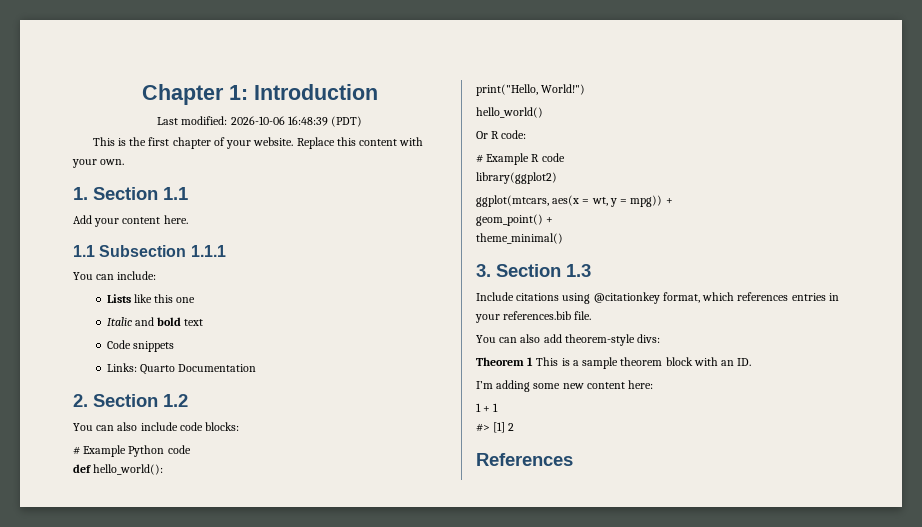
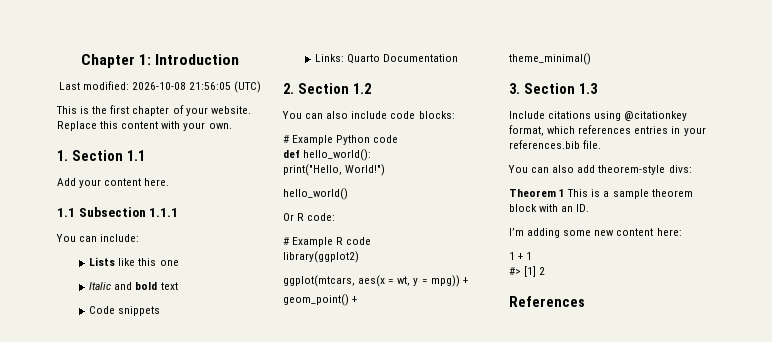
[230,116,362,127] 2026-10-06 16:48:39 (PDT) -> [132,81,262,93] 2026-10-08 21:56:05 (UTC)

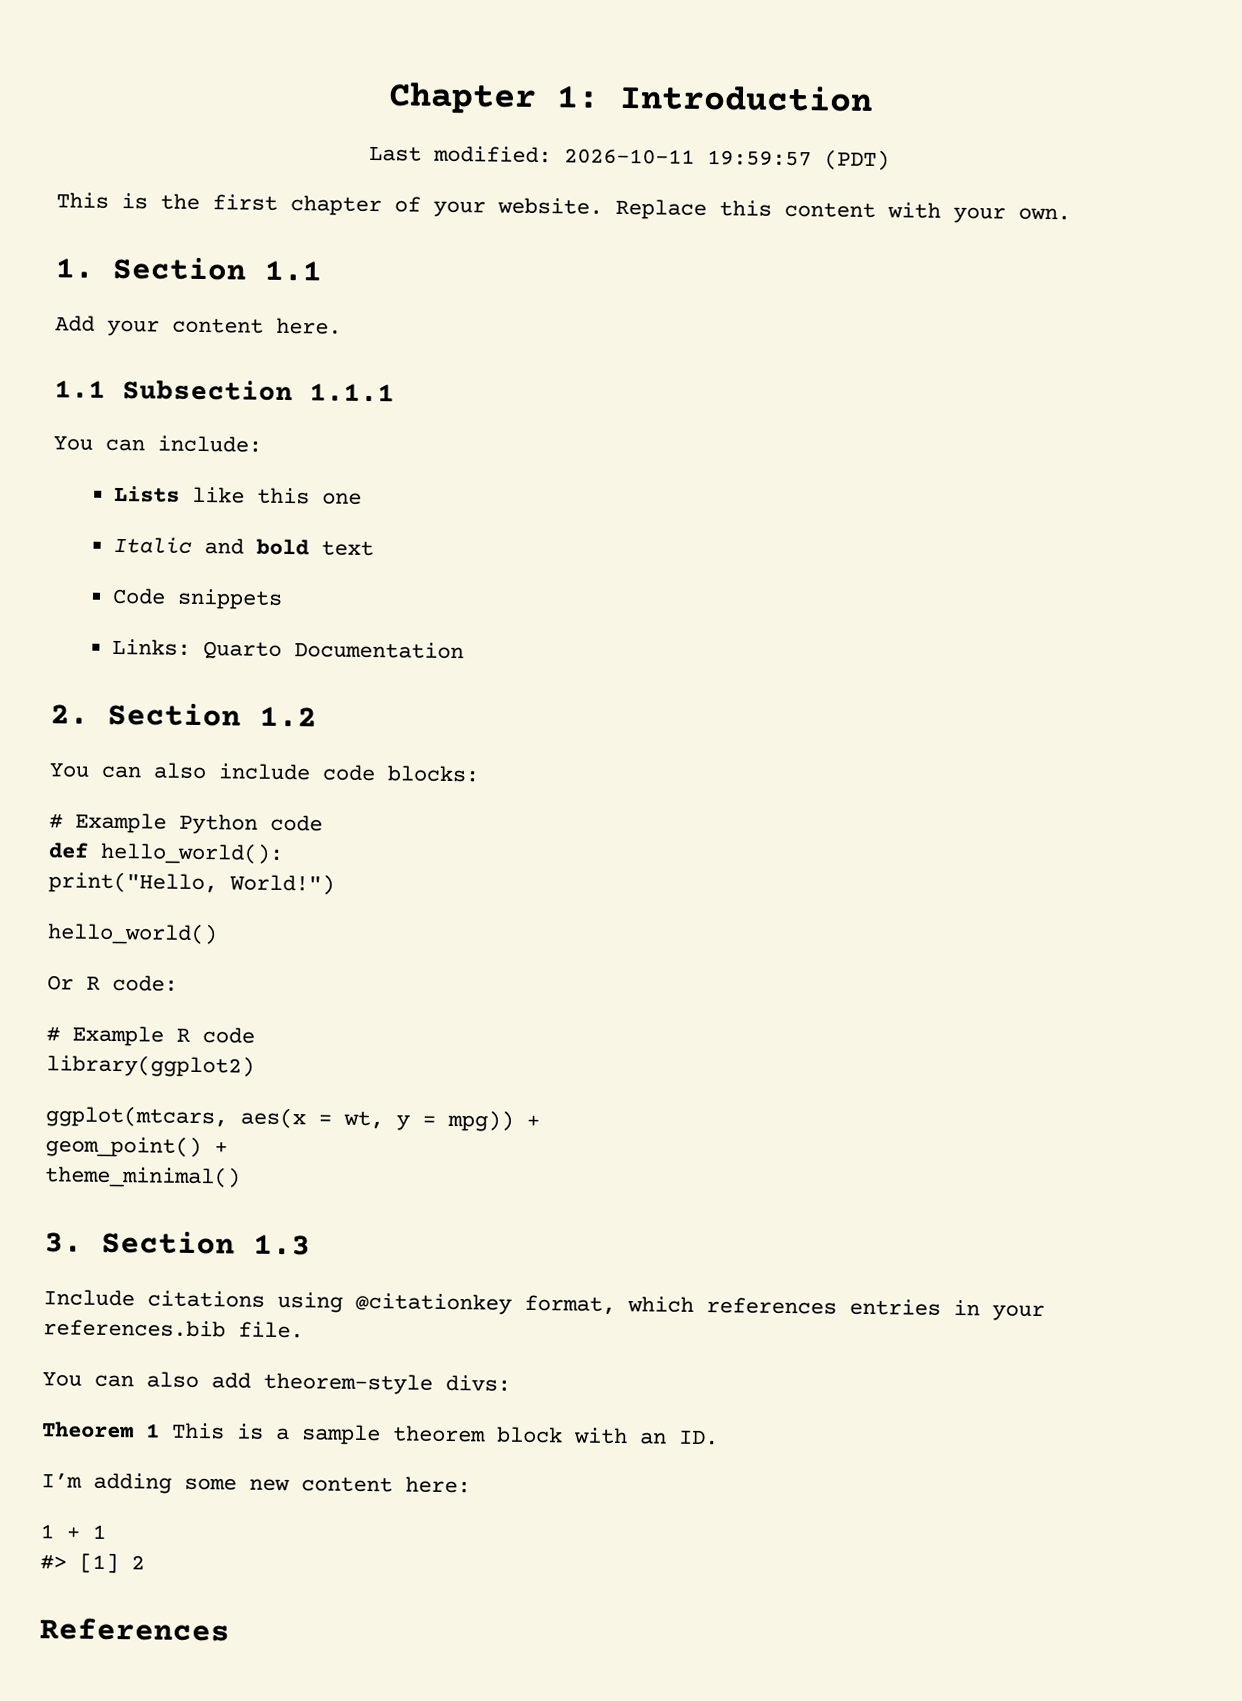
[132,81,262,93] 2026-10-08 21:56:05 (UTC) -> [564,148,890,171] 2026-10-11 19:59:57 (PDT)

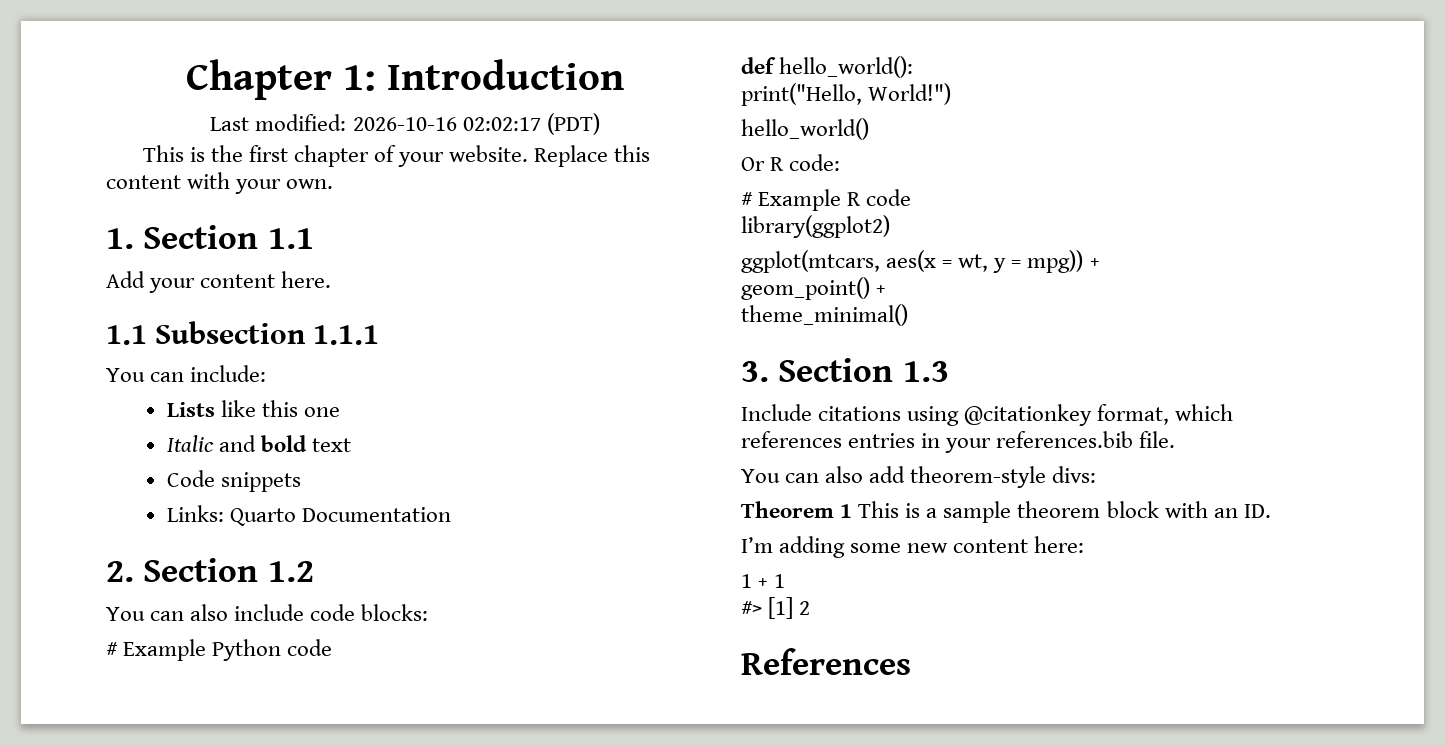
[564,148,812,167] 2026-10-11 19:59:57 -> [352,117,541,131] 2026-10-16 02:02:17

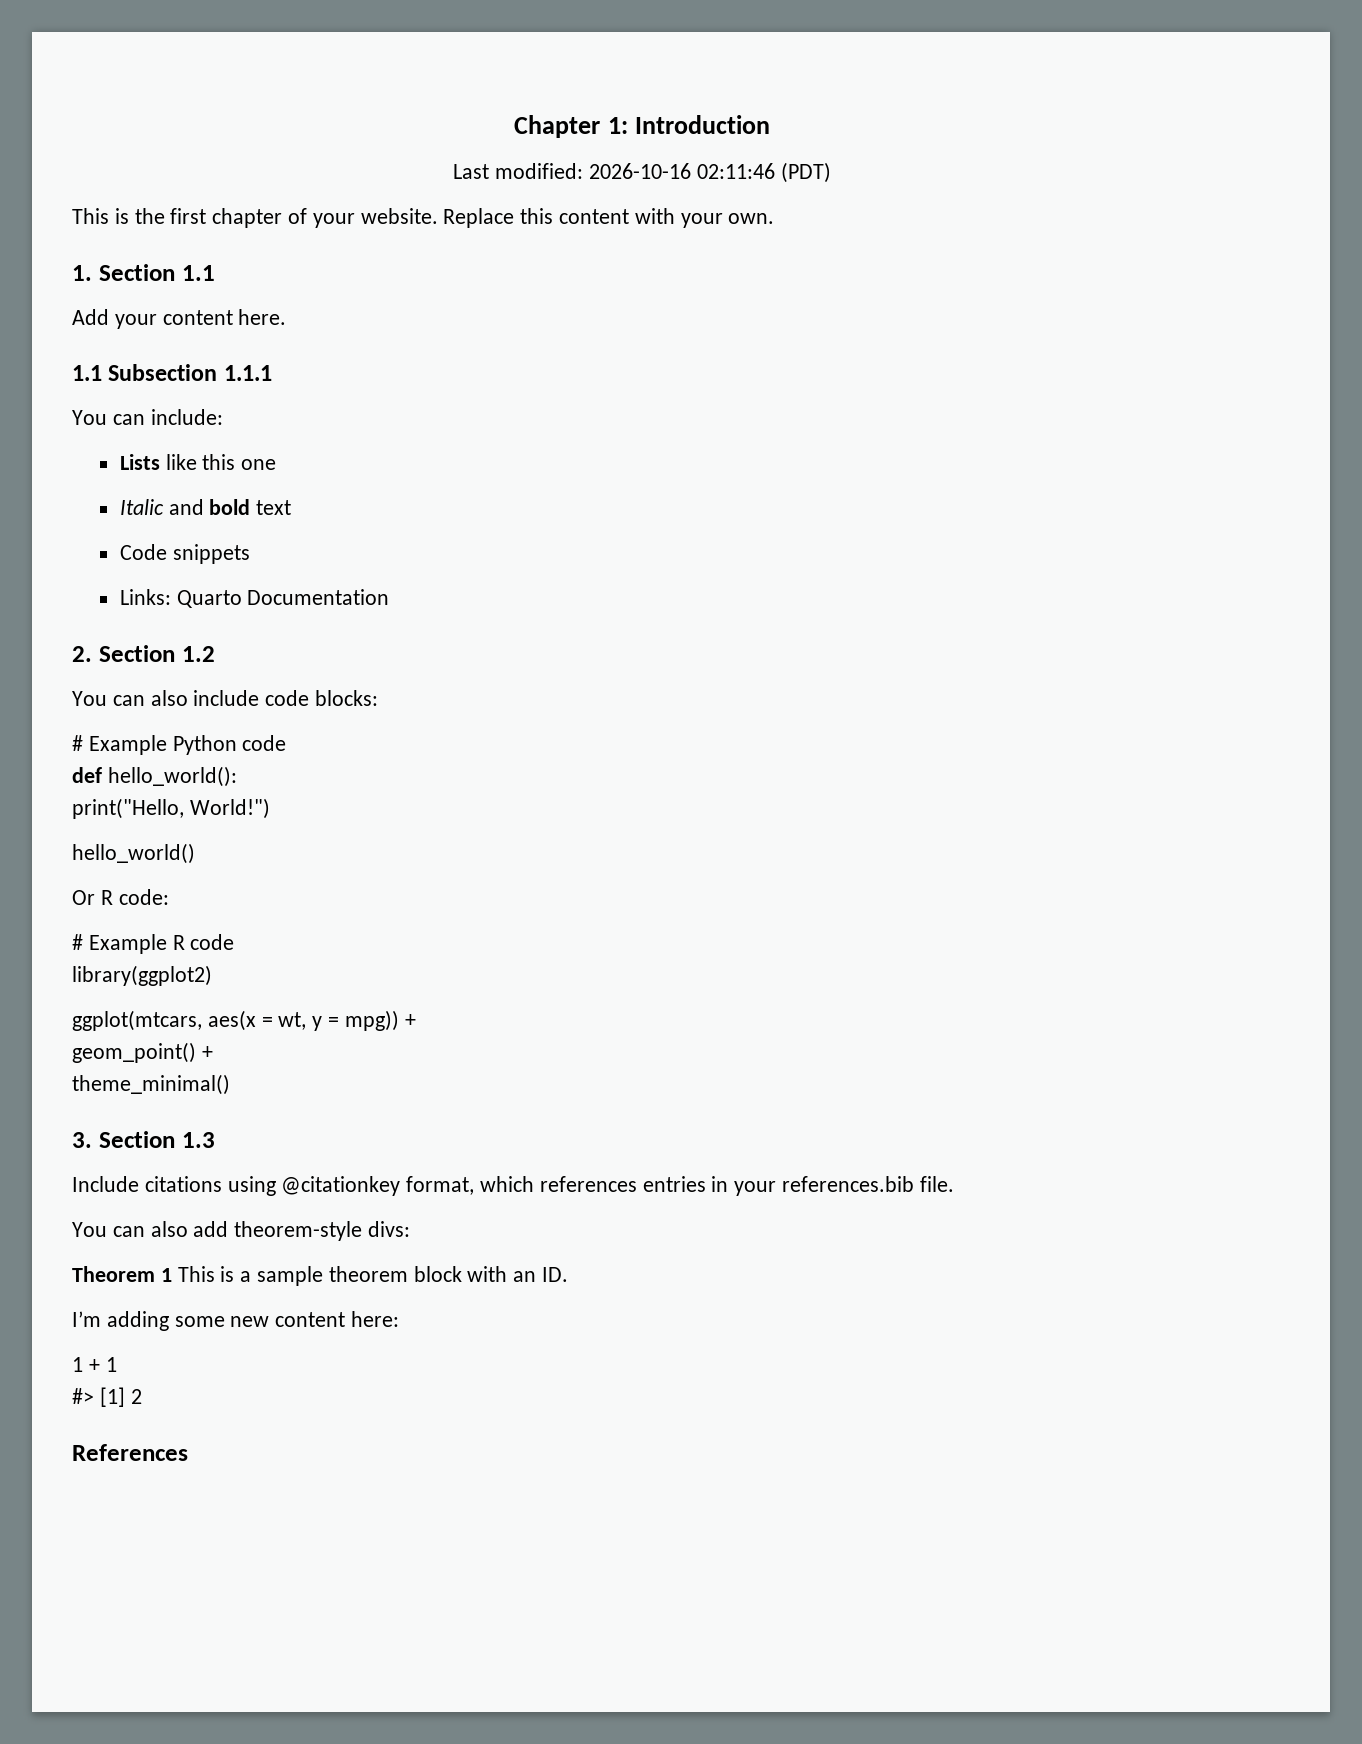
[462,117,541,131] 02:02:17 -> [696,163,775,179] 02:11:46

